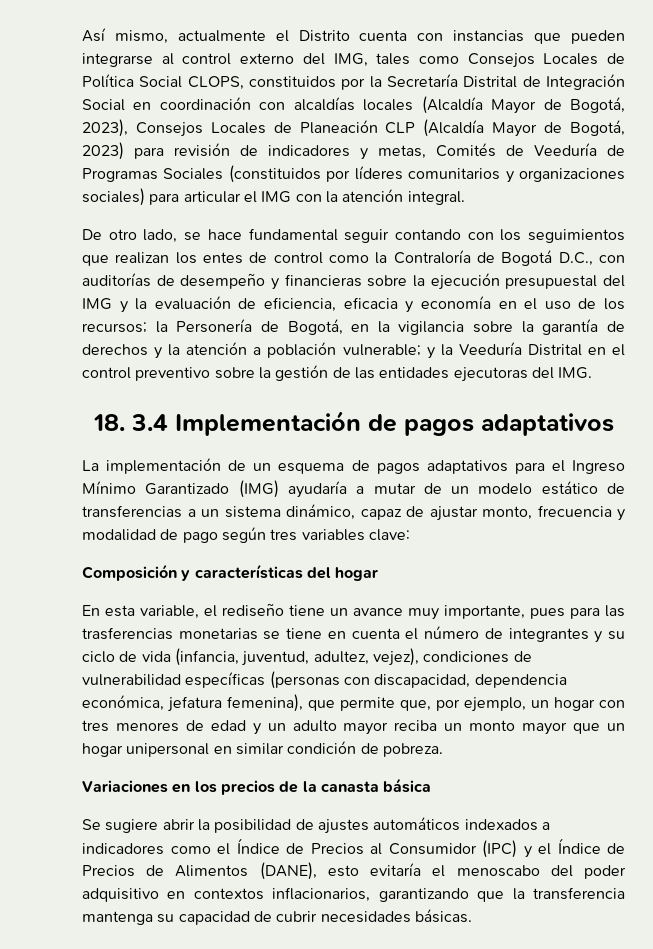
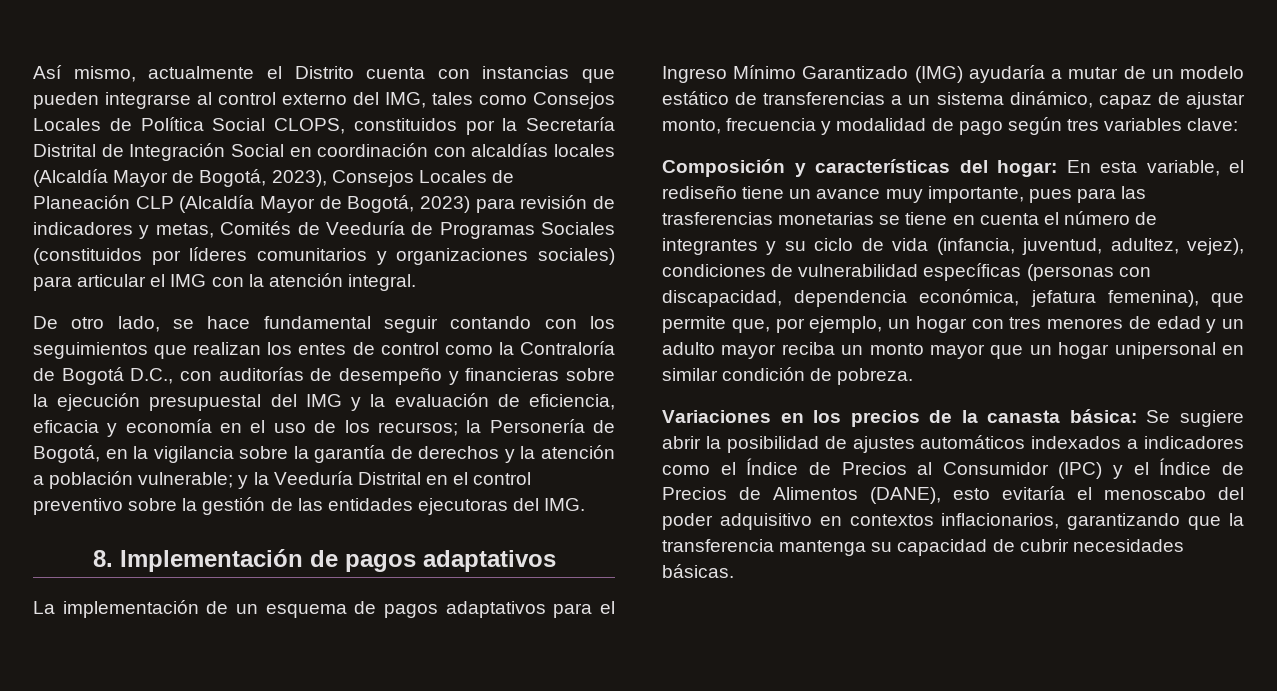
[92,414,168,431] 18. 3.4 -> [92,550,113,567] 8.
[335,567,379,581] hogar // -> [997,160,1057,177] hogar:
[383,778,432,793] básica // -> [1069,409,1137,423] básica:

